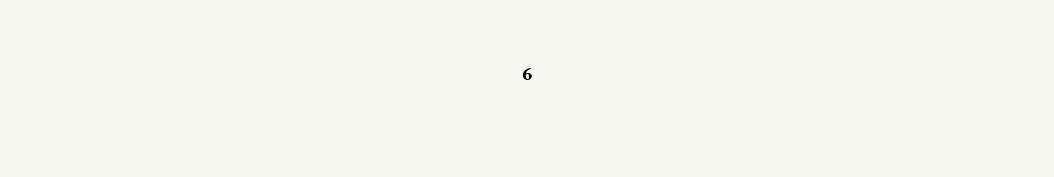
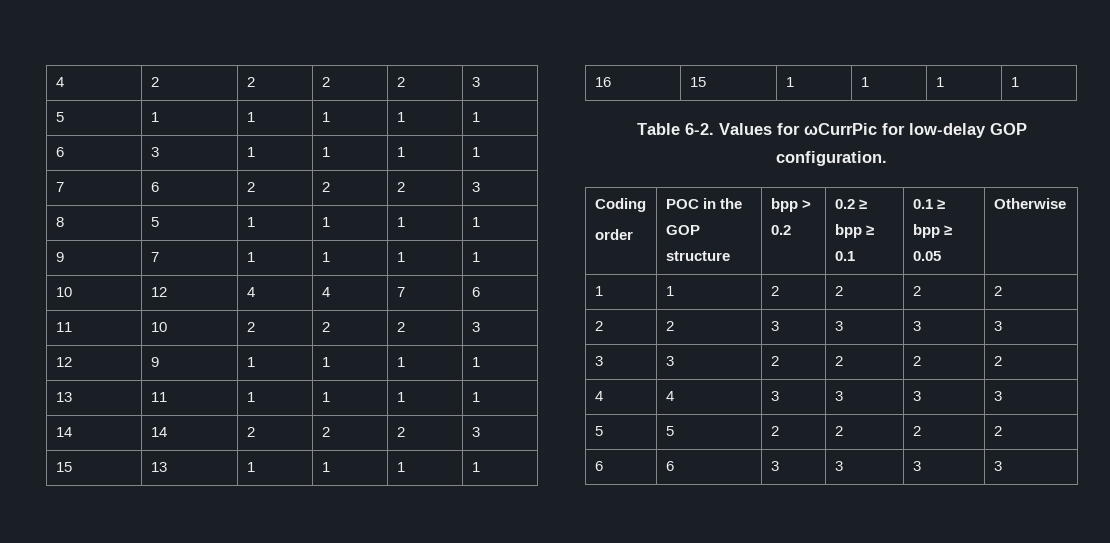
[522,68,532,80] 6 -> [55,77,64,87] [150,77,159,87] [246,77,255,87] [321,77,330,87] [396,77,405,87] [471,77,480,87] [55,112,64,122] [150,112,159,122] [246,112,255,122] [321,112,330,122] [396,112,405,122] [471,112,480,122] [55,147,64,157] [150,147,159,157] [246,147,255,157] [321,147,330,157] [396,147,405,157] [471,147,480,157] [55,182,64,192] [150,182,159,192] [246,182,255,192] [321,182,330,192] [396,182,405,192] [471,182,480,192] [55,217,64,227] [150,217,159,227] [246,217,255,227] [321,217,330,227] [396,217,405,227] [471,217,480,227] [55,252,64,262] [150,252,159,262] [246,252,255,262] [321,252,330,262] [396,252,405,262] [471,252,480,262] [55,287,72,297] [150,287,167,297] [246,287,255,297] [321,287,330,297] [396,287,405,297] [471,287,480,297] [55,322,72,332] [150,322,167,332] [246,322,255,332] [321,322,330,332] [396,322,405,332] [471,322,480,332] [55,357,72,367] [150,357,159,367] [246,357,255,367] [321,357,330,367] [396,357,405,367] [471,357,480,367] [55,392,72,402] [150,392,167,402] [246,392,255,402] [321,392,330,402] [396,392,405,402] [471,392,480,402] [55,427,72,437] [150,427,167,437] [246,427,255,437] [321,427,330,437] [396,427,405,437] [471,427,480,437] [55,462,72,472] [150,462,167,472] [246,462,255,472] [321,462,330,472] [396,462,405,472] [471,462,480,472] [594,77,611,87] [689,77,706,87] [785,77,794,87] [860,77,869,87] [935,77,944,87] [1010,77,1019,87] [636,123,1027,138] [776,151,887,166] [594,198,646,212] [594,229,633,240] [665,198,742,209] [665,225,700,235] [665,251,730,261] [770,198,811,212] [770,225,791,235] [834,199,867,209] [834,224,874,238] [834,251,855,261] [912,199,945,209] [912,224,952,238] [912,251,941,261] [993,198,1066,209] [594,286,603,296] [665,286,674,296] [770,286,779,296] [834,286,843,296] [912,286,921,296] [993,286,1002,296] [594,321,603,331] [665,321,674,331] [770,321,779,331] [834,321,843,331] [912,321,921,331] [993,321,1002,331] [594,356,603,366] [665,356,674,366] [770,356,779,366] [834,356,843,366] [912,356,921,366] [993,356,1002,366] [594,391,603,401] [665,391,674,401] [770,391,779,401] [834,391,843,401] [912,391,921,401] [993,391,1002,401] [594,426,603,436] [665,426,674,436] [770,426,779,436] [834,426,843,436] [912,426,921,436] [993,426,1002,436] [594,461,603,471] [665,461,674,471] [770,461,779,471] [834,461,843,471] [912,461,921,471] [993,461,1002,471] 4 | 2 | 2 | 2 | 2 | 3 // 5 | 1 | 1 | 1 | 1 | 1 // 6 | 3 | 1 | 1 | 1 | 1 // 7 | 6 | 2 | 2 | 2 | 3 // 8 | 5 | 1 | 1 | 1 | 1 // 9 | 7 | 1 | 1 | 1 | 1 // 10 | 12 | 4 | 4 | 7 | 6 // 11 | 10 | 2 | 2 | 2 | 3 // 12 | 9 | 1 | 1 | 1 | 1 // 13 | 11 | 1 | 1 | 1 | 1 // 14 | 14 | 2 | 2 | 2 | 3 // 15 | 13 | 1 | 1 | 1 | 1 // 16 | 15 | 1 | 1 | 1 | 1 // Table 6-2. Values for ωCurrPic for low-delay GOP configuration. // Coding // order | POC in the GOP structure | bpp > 0.2 | 0.2 ≥ bpp ≥ 0.1 | 0.1 ≥ bpp ≥ 0.05 | Otherwise // 1 | 1 | 2 | 2 | 2 | 2 // 2 | 2 | 3 | 3 | 3 | 3 // 3 | 3 | 2 | 2 | 2 | 2 // 4 | 4 | 3 | 3 | 3 | 3 // 5 | 5 | 2 | 2 | 2 | 2 // 6 | 6 | 3 | 3 | 3 | 3

